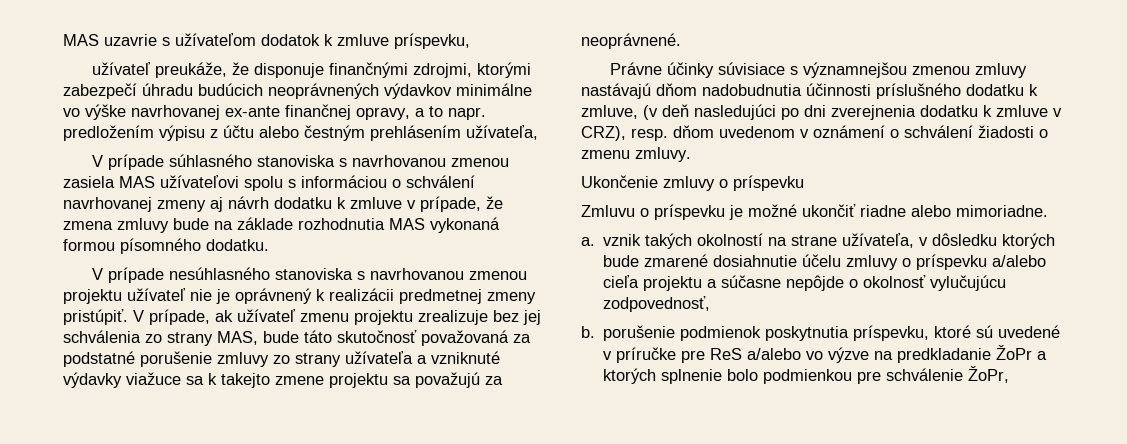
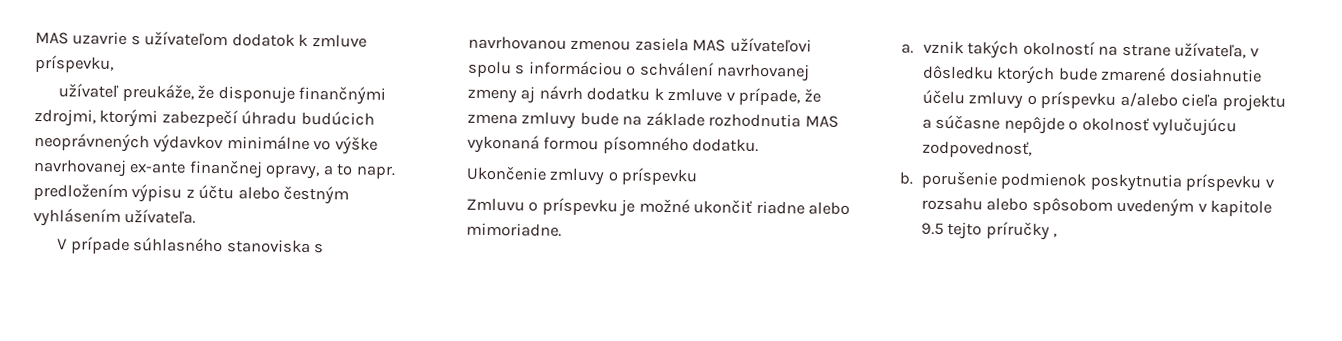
[370,125,538,141] prehlásením užívateľa, -> [33,207,197,227] vyhlásením užívateľa.
[91,267,527,283] [63,288,536,304] [63,309,541,325] [63,330,531,346] [63,351,500,367] [63,372,503,388] [581,33,681,49] [609,62,1027,78] [581,83,1038,99] [581,104,1062,120] [581,125,1048,141] [581,147,691,162] // V prípade nesúhlasného stanoviska s navrhovanou zmenou projektu užívateľ nie je oprávnený k realizácii predmetnej zmeny pristúpiť. V prípade, ak užívateľ zmenu projektu zrealizuje bez jej schválenia zo strany MAS, bude táto skutočnosť považovaná za podstatné porušenie zmluvy zo strany užívateľa a vzniknuté výdavky viažuce sa k takejto zmene projektu sa považujú za neoprávnené. // Právne účinky súvisiace s významnejšou zmenou zmluvy nastávajú dňom nadobudnutia účinnosti príslušného dodatku k zmluve, (v deň nasledujúci po dni zverejnenia dodatku k zmluve v CRZ), resp. dňom uvedenom v oznámení o schválení žiadosti o zmenu zmluvy. -> (760, 145) none
[853,325,1061,341] [603,345,1048,363] [603,366,1010,384] príspevku, ktoré sú uvedené v príručke pre ReS a/alebo vo výzve na predkladanie ŽoPr a ktorých splnenie bolo podmienkou pre schválenie ŽoPr, -> [1185,173,1274,192] [921,196,1273,217] [921,221,1058,241] príspevku v rozsahu alebo spôsobom uvedeným v kapitole 9.5 tejto príručky ,

